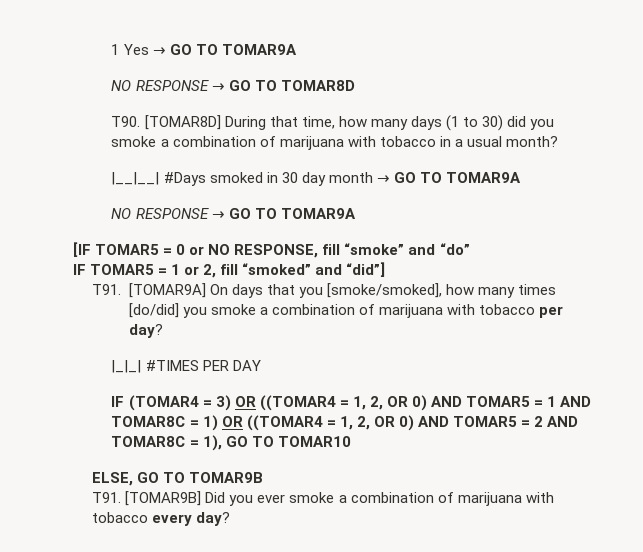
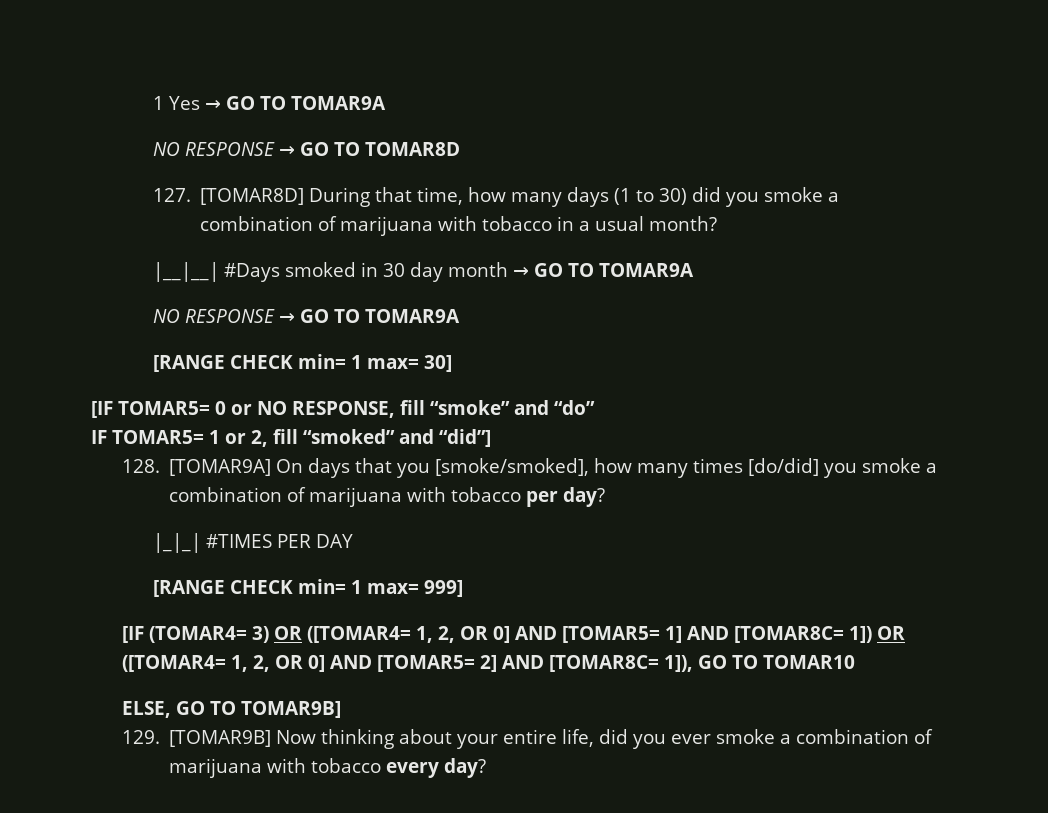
[111,116,141,127] T90. -> [152,188,191,202] 127.
[73,242,173,257] // [IF TOMAR5 = -> [152,354,452,372] [91,401,210,418] // [RANGE CHECK min= 1 max= 30] // [IF TOMAR5=
[90,264,168,275] TOMAR5 = -> [112,430,204,444] TOMAR5=
[92,284,122,295] T91. -> [121,459,160,473] 128.
[111,395,592,411] [111,415,579,431] [111,435,222,451] IF (TOMAR4 = 3) OR ((TOMAR4 = 1, 2, OR 0) AND TOMAR5 = 1 AND TOMAR8C = 1) OR ((TOMAR4 = 1, 2, OR 0) AND TOMAR5 = 2 AND TOMAR8C = 1), -> [152,579,463,597] [121,626,905,643] [121,655,693,672] [RANGE CHECK min= 1 max= 999] // [IF (TOMAR4= 3) OR ([TOMAR4= 1, 2, OR 0] AND [TOMAR5= 1] AND [TOMAR8C= 1]) OR ([TOMAR4= 1, 2, OR 0] AND [TOMAR5= 2] AND [TOMAR8C= 1]),
[189,472,264,483] [92,491,226,506] TOMAR9B // T91. [TOMAR9B] Did -> [240,701,341,718] [121,729,629,749] TOMAR9B] // 129. [TOMAR9B] Now thinking about your entire life, did

